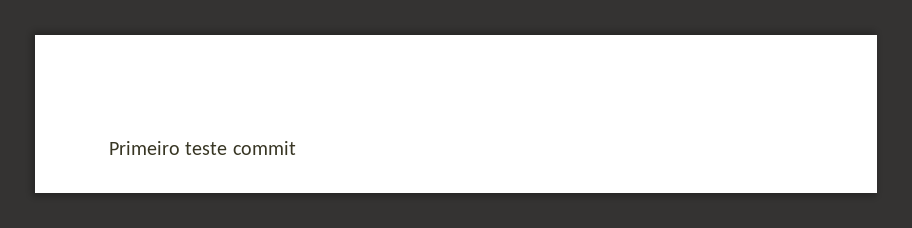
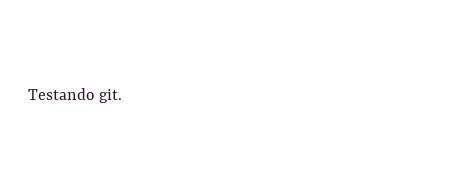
[109,141,296,155] Primeiro teste commit -> [28,88,122,103] Testando git.

